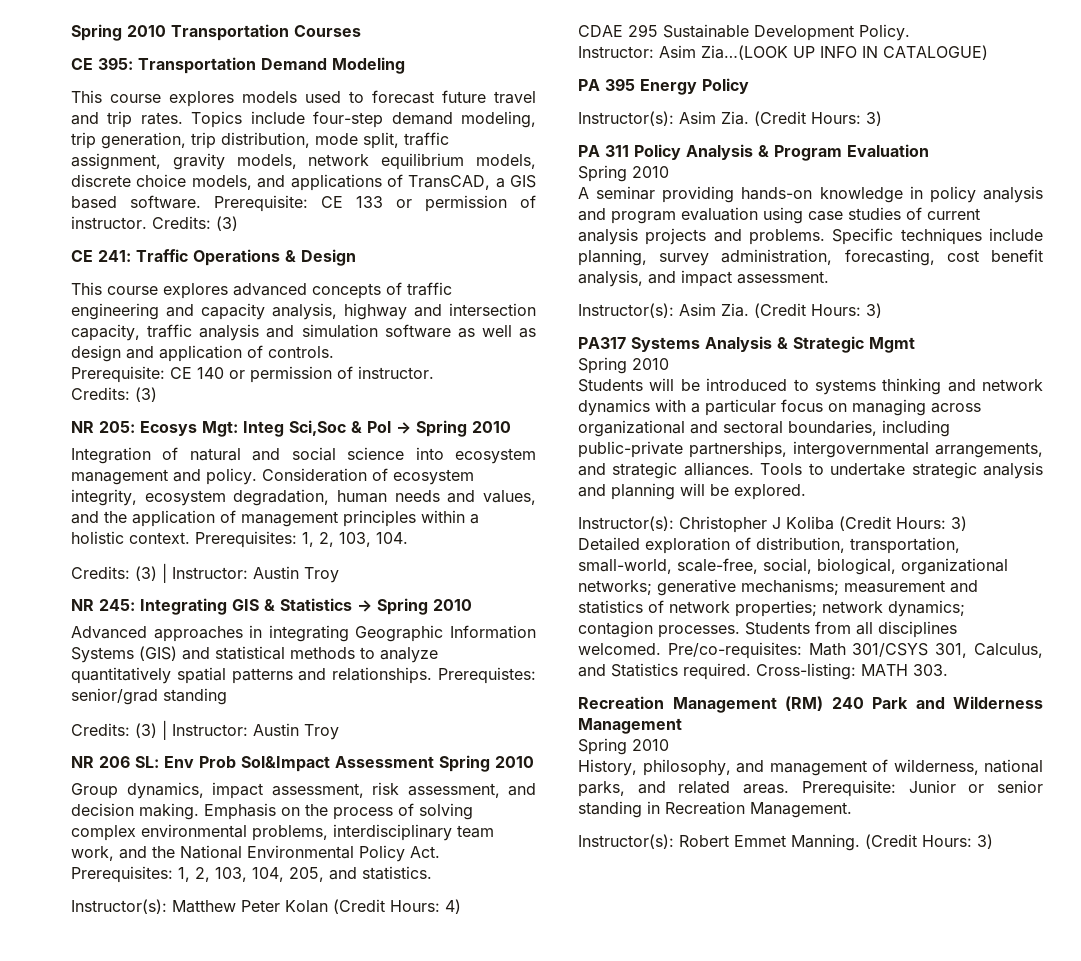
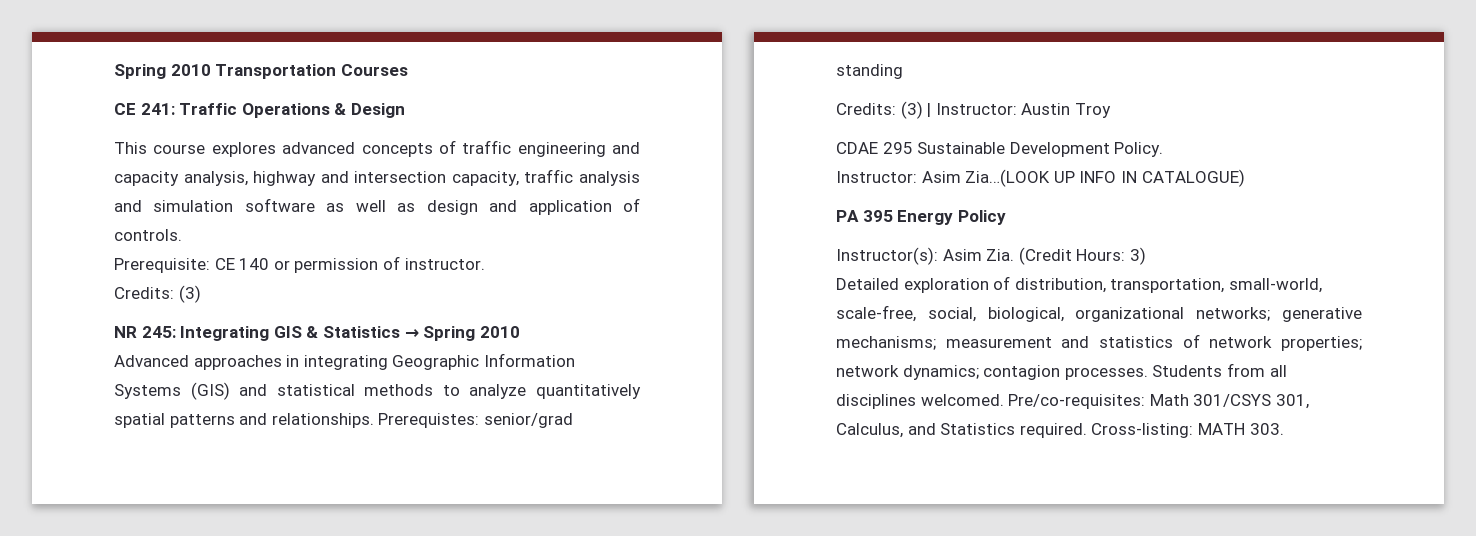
[71,57,405,74] [71,90,536,107] [71,111,536,128] [71,132,449,149] [71,153,536,170] [71,174,536,191] [71,195,536,212] [71,216,238,231] // CE 395: Transportation Demand Modeling // This course explores models used to forecast future travel and trip rates. Topics include four-step demand modeling, trip generation, trip distribution, mode split, traffic assignment, gravity models, network equilibrium models, discrete choice models, and applications of TransCAD, a GIS based software. Prerequisite: CE 133 or permission of instructor. Credits: (3) -> (408, 70) none
[71,420,511,437] [71,447,536,464] [71,468,474,485] [71,489,537,506] [71,510,479,527] [71,531,408,548] [71,563,339,583] // NR 205: Ecosys Mgt: Integ Sci,Soc & Pol → Spring 2010 // Integration of natural and social science into ecosystem management and policy. Consideration of ecosystem integrity, ecosystem degradation, human needs and values, and the application of management principles within a holistic context. Prerequisites: 1, 2, 103, 104. // Credits: (3) | Instructor: Austin Troy -> (201, 294) none
[71,755,534,772] [71,782,536,799] [71,803,473,820] [71,824,494,841] [71,845,440,862] [71,866,432,883] [71,899,461,914] // NR 206 SL: Env Prob Sol&Impact Assessment Spring 2010 // Group dynamics, impact assessment, risk assessment, and decision making. Emphasis on the process of solving complex environmental problems, interdisciplinary team work, and the National Environmental Policy Act. Prerequisites: 1, 2, 103, 104, 205, and statistics. // Instructor(s): Matthew Peter Kolan (Credit Hours: 4) -> (1111, 110) none
[578,144,929,161] [578,165,669,182] [578,186,1043,203] [578,207,980,224] [578,228,1043,245] [578,249,1043,266] [578,270,829,287] [578,303,882,318] [578,336,915,353] [578,357,669,374] [578,378,1043,395] [578,399,981,416] [578,420,950,437] [578,441,1043,458] [578,462,1043,479] [578,483,806,500] [578,516,967,533] // PA 311 Policy Analysis & Program Evaluation // Spring 2010 // A seminar providing hands-on knowledge in policy analysis and program evaluation using case studies of current analysis projects and problems. Specific techniques include planning, survey administration, forecasting, cost benefit analysis, and impact assessment. // Instructor(s): Asim Zia. (Credit Hours: 3) // PA317 Systems Analysis & Strategic Mgmt // Spring 2010 // Students will be introduced to systems thinking and network dynamics with a particular focus on managing across organizational and sectoral boundaries, including public-private partnerships, intergovernmental arrangements, and strategic alliances. Tools to undertake strategic analysis and planning will be explored. // Instructor(s): Christopher J Koliba (Credit Hours: 3) -> (1146, 256) none
[578,696,1043,713] [578,718,682,734] [578,738,669,755] [578,759,1043,776] [578,780,1043,797] [578,801,852,818] [578,834,993,851] // Recreation Management (RM) 240 Park and Wilderness Management // Spring 2010 // History, philosophy, and management of wilderness, national parks, and related areas. Prerequisite: Junior or senior standing in Recreation Management. // Instructor(s): Robert Emmet Manning. (Credit Hours: 3) -> (1284, 429) none

